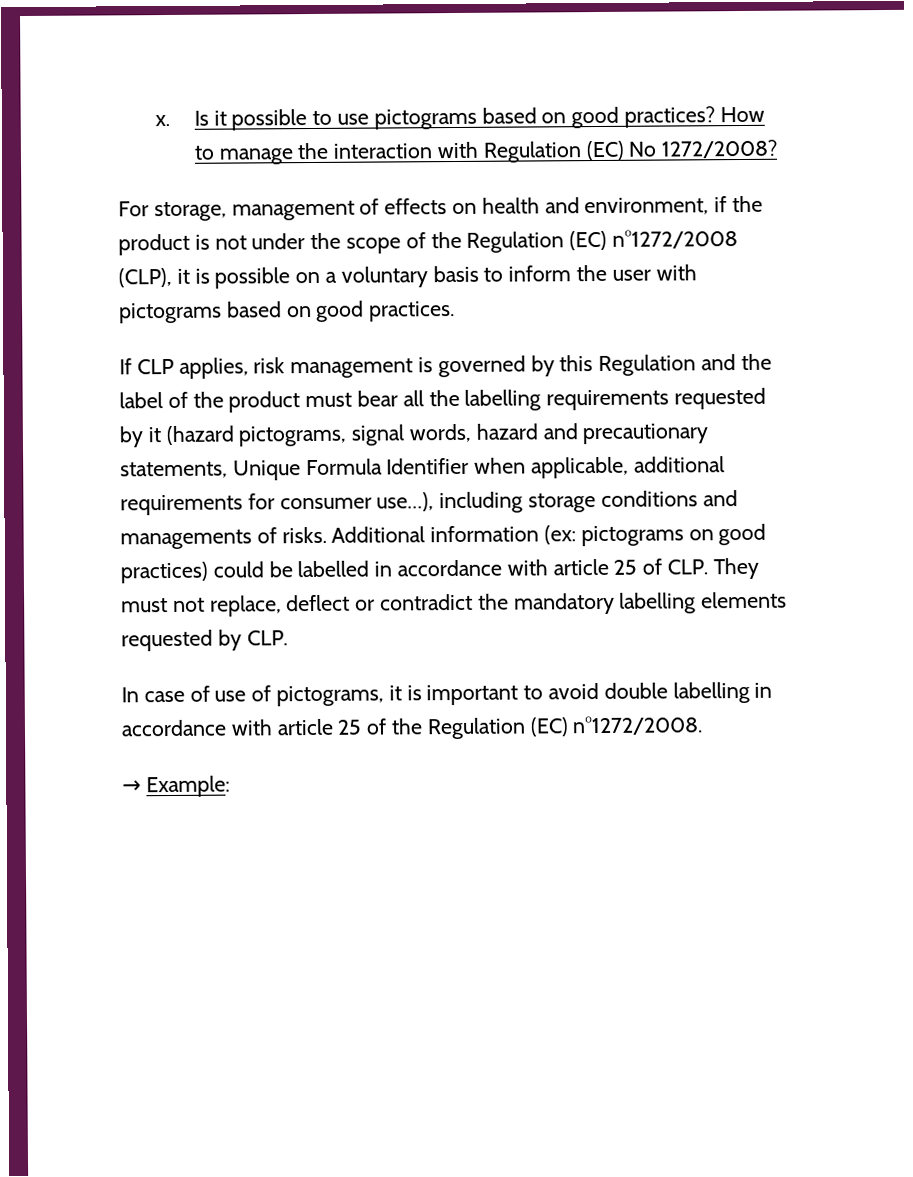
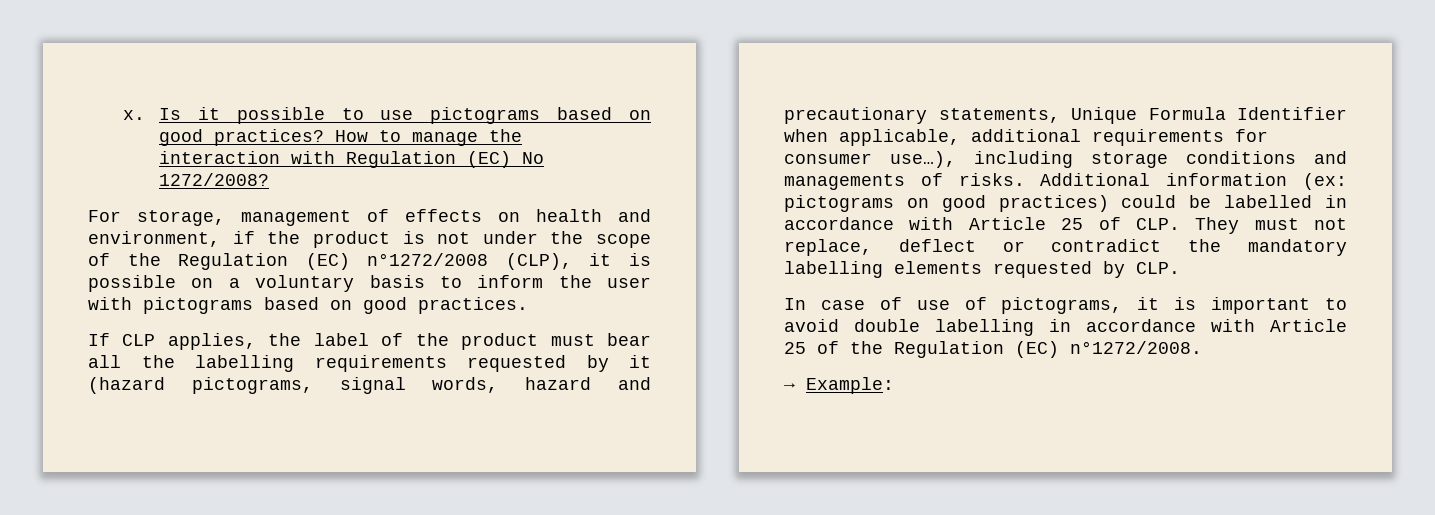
[253,354,737,379] risk management is governed by this Regulation and -> (256, 341) none
[552,558,609,576] article -> [968,217,1046,230] Article
[276,718,334,736] article -> [1270,319,1347,332] Article

